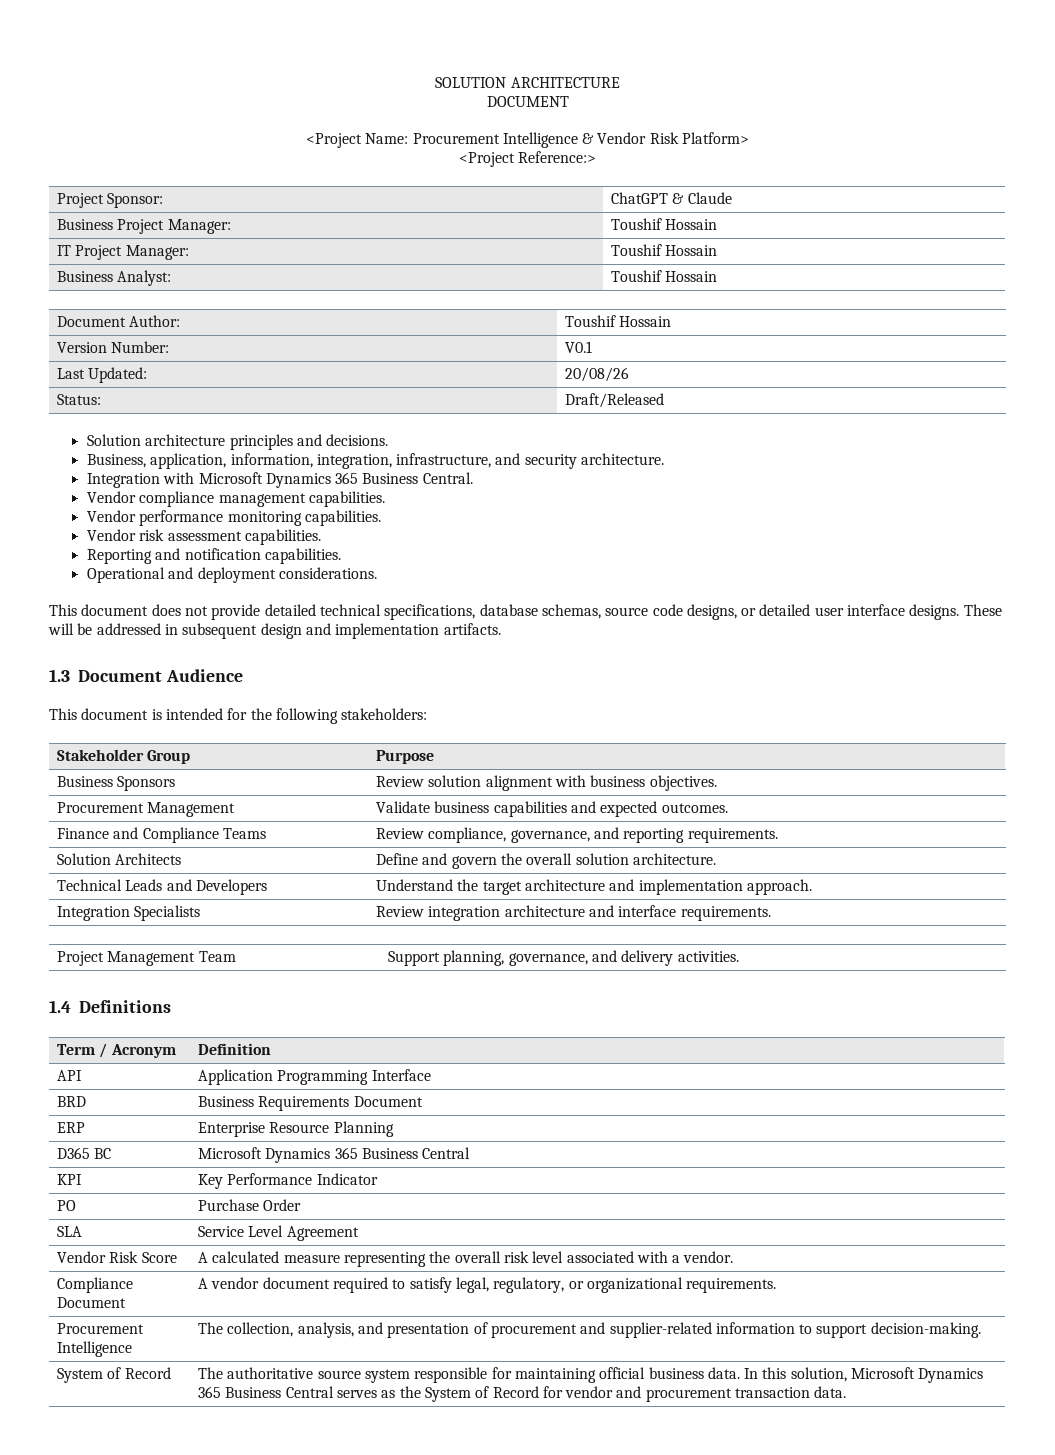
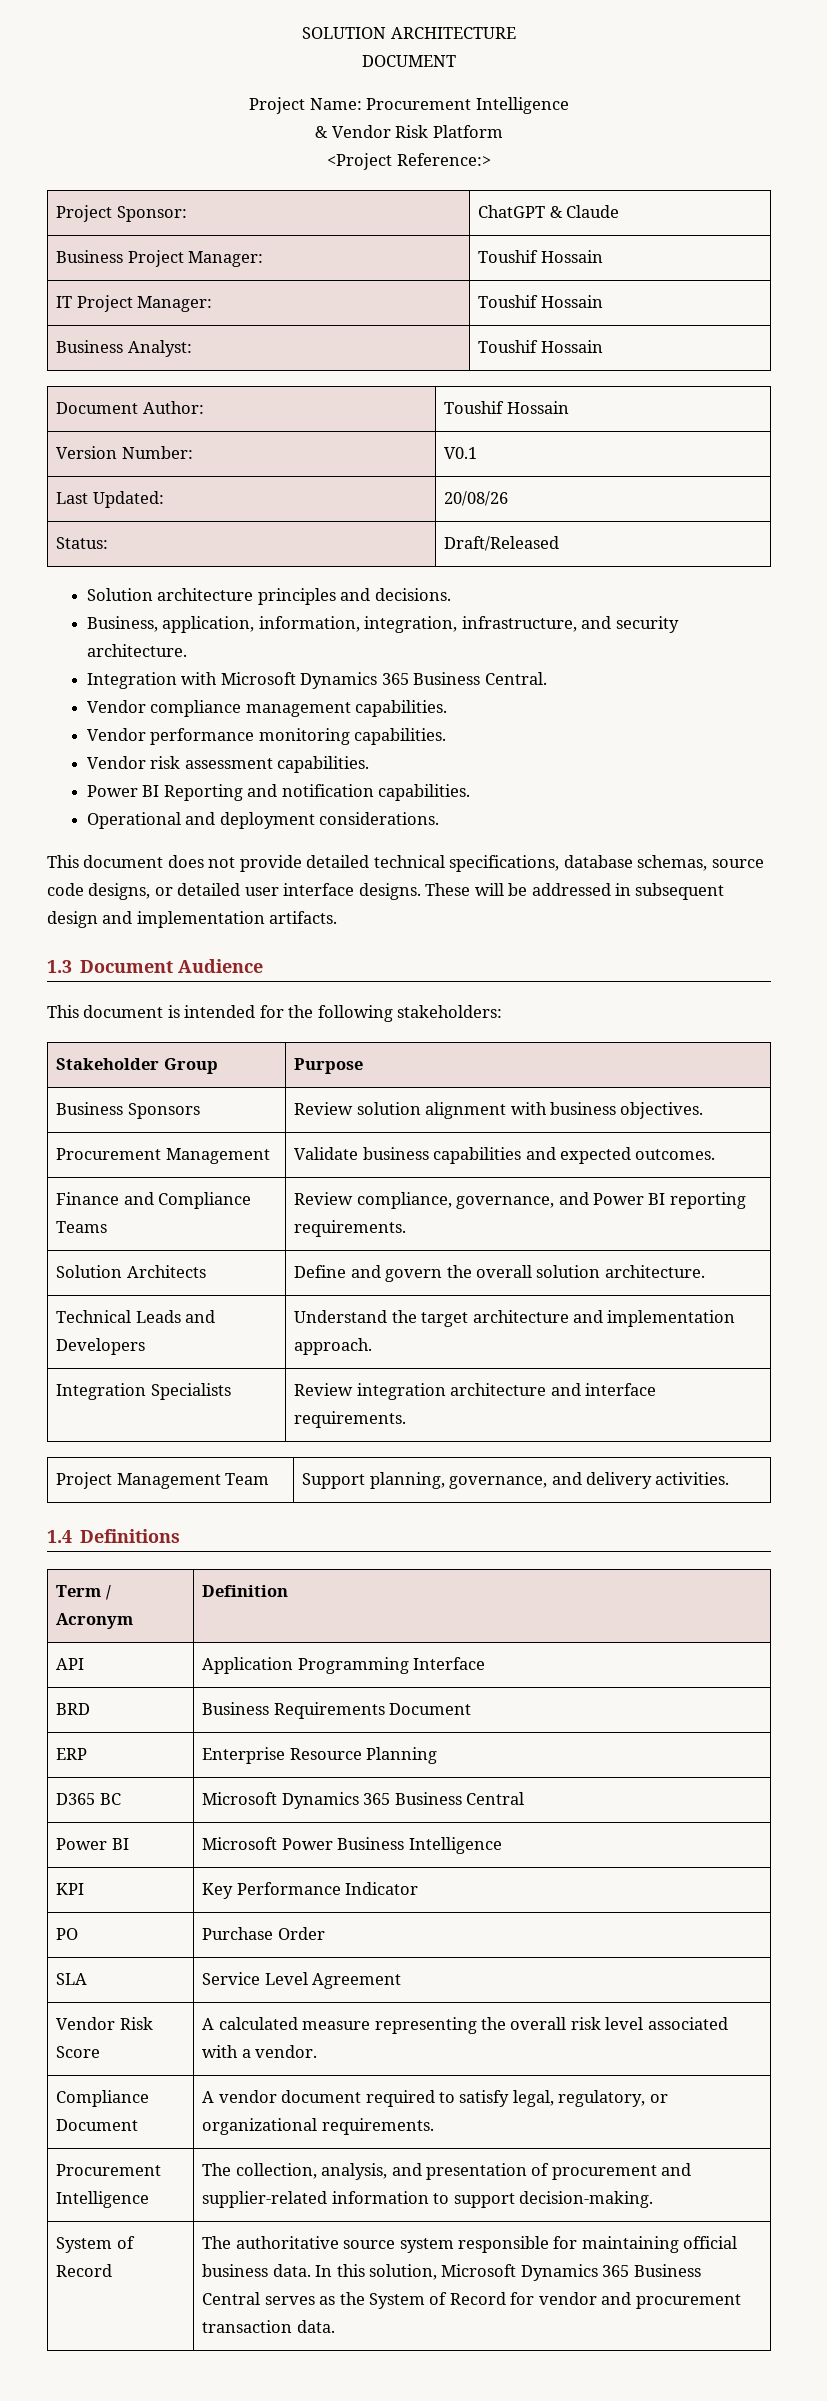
[305,133,362,148] <Project -> [249,97,306,114] Project
(578, 140) none -> (569, 105) //
[682,132,750,144] Platform> -> [432,125,503,138] Platform
(321, 537) none -> [87,785,160,797] Power BI
(619, 833) none -> [593,1193,666,1205] Power BI
(471, 1153) none -> [56,1838,129,1850] [202,1837,502,1854] // Power BI | Microsoft Power Business Intelligence

